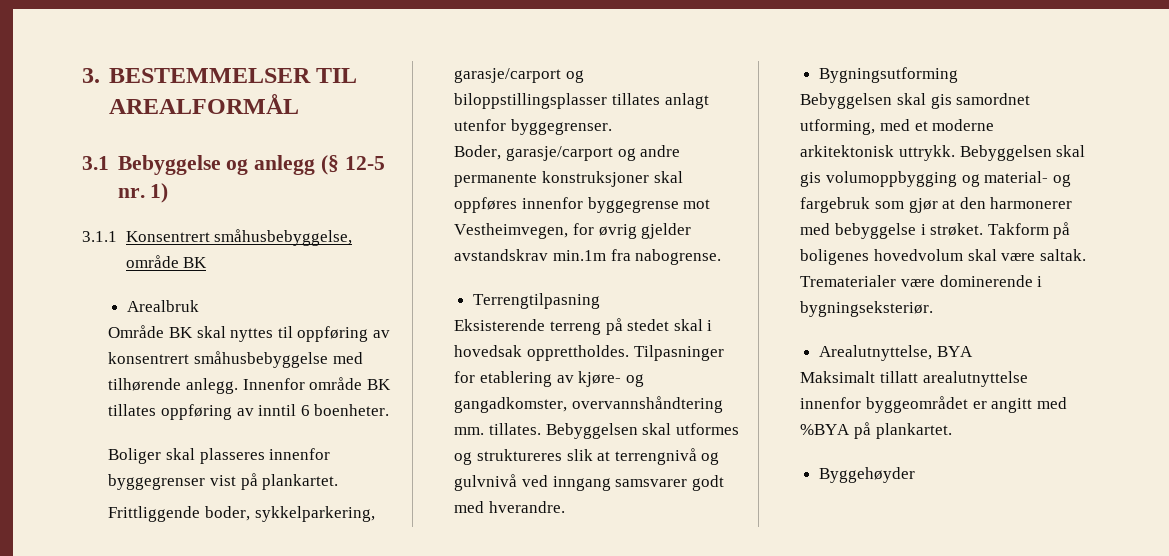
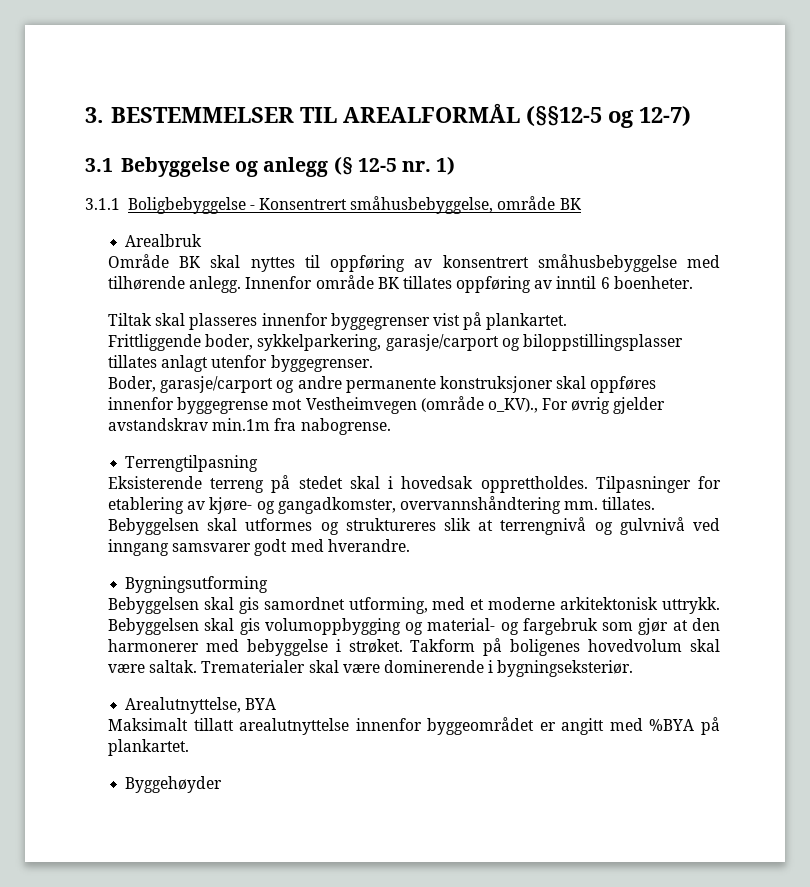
(299, 104) none -> [525,106,691,128] (§§12-5 og 12-7)
(117, 236) none -> [127,197,255,214] Boligbebyggelse -
[108,448,162,464] Boliger -> [107,313,152,326] Tiltak
[454,223,594,239] Vestheimvegen, for -> [305,396,569,414] Vestheimvegen (område o_KV)., For
(897, 281) none -> [308,660,339,673] skal

